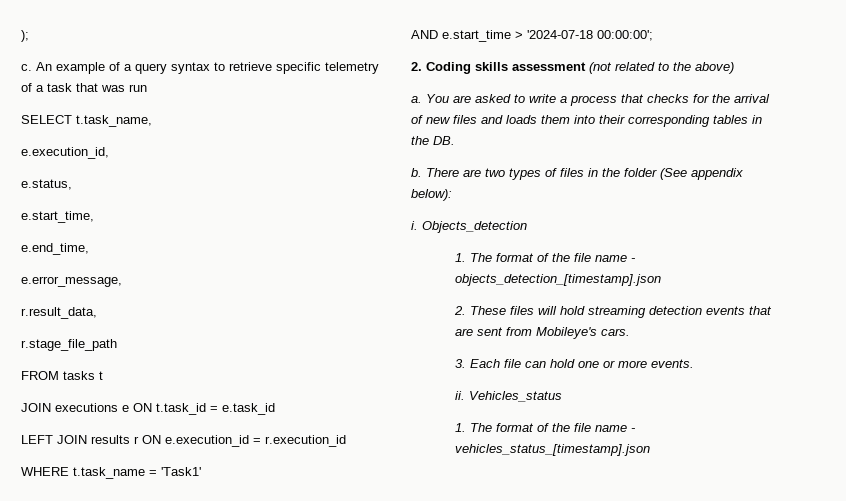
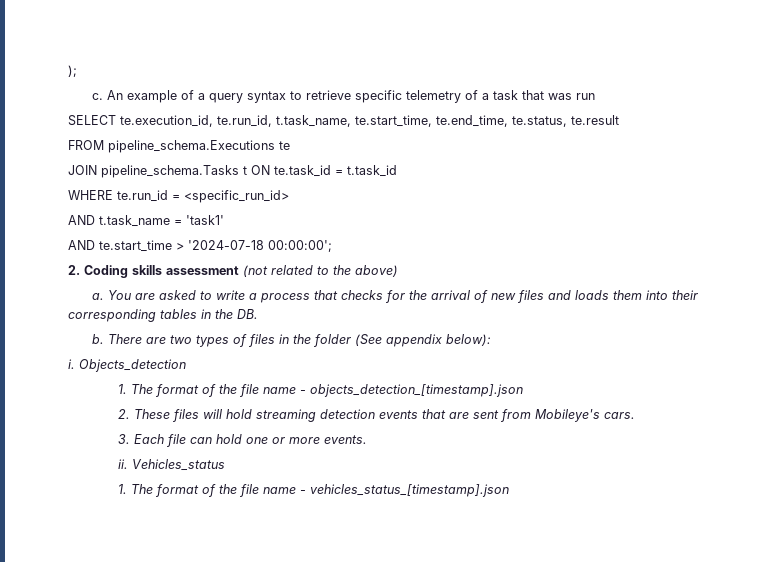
(72, 119) none -> [120,115,272,127] te.execution_id, te.run_id,
[21,147,109,159] [21,179,72,190] [21,211,94,223] [21,243,89,255] [21,276,122,287] [21,307,97,319] [21,339,117,351] // e.execution_id, // e.status, // e.start_time, // e.end_time, // e.error_message, // r.result_data, // r.stage_file_path -> [355,115,619,127] te.start_time, te.end_time, te.status, te.result
[63,371,103,380] [21,403,275,415] [21,435,346,447] [21,467,69,476] tasks t // JOIN executions e ON t.task_id = e.task_id // LEFT JOIN results r ON e.execution_id = r.execution_id // WHERE -> [108,140,290,153] [68,165,397,178] [68,190,289,203] [68,215,95,225] pipeline_schema.Executions te // JOIN pipeline_schema.Tasks t ON te.task_id = t.task_id // WHERE te.run_id = <specific_run_id> // AND
[161,467,201,476] [411,30,511,42] 'Task1' // AND e.start_time -> [186,215,224,225] [68,240,172,252] 'task1' // AND te.start_time

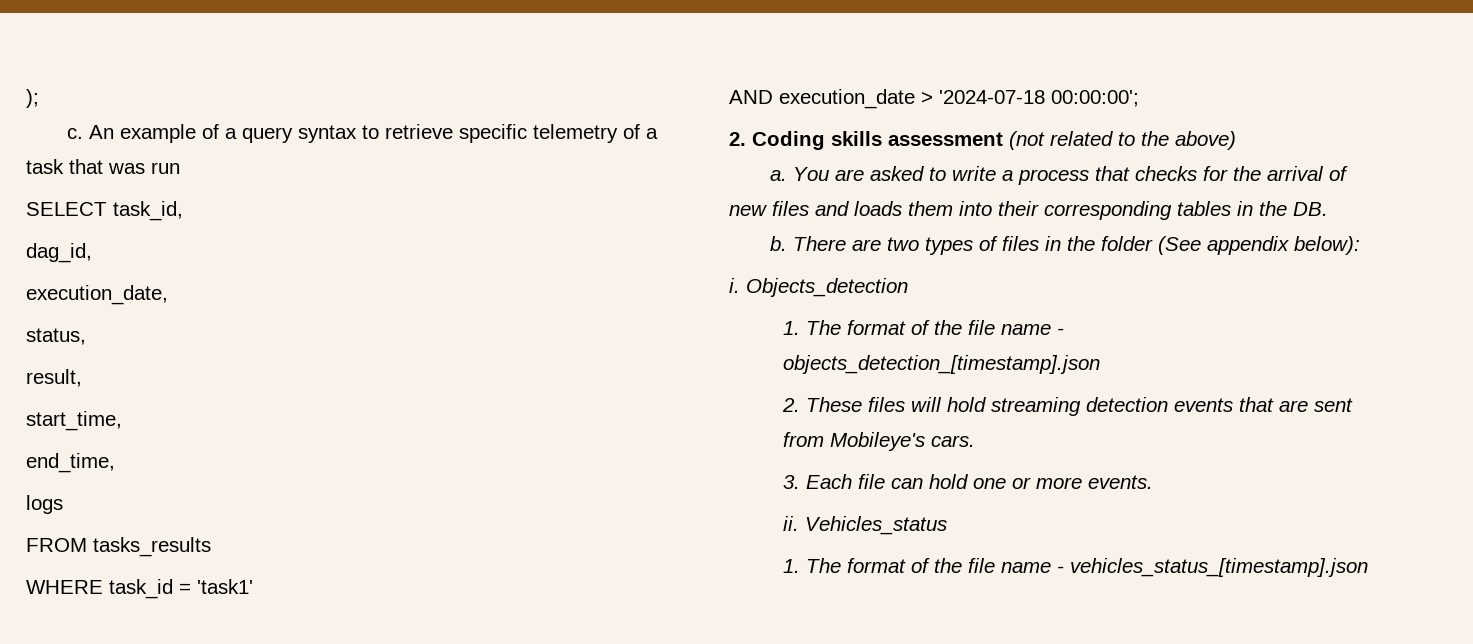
[120,115,619,127] [68,140,290,153] [68,165,397,178] [68,190,289,203] [68,215,170,227] te.execution_id, te.run_id, t.task_name, te.start_time, te.end_time, te.status, te.result // FROM pipeline_schema.Executions te // JOIN pipeline_schema.Tasks t ON te.task_id = t.task_id // WHERE te.run_id = <specific_run_id> // AND t.task_name -> [113,201,183,221] [26,243,92,263] [26,285,168,305] [26,328,86,345] [26,369,82,387] [26,411,122,431] [26,453,115,473] [26,495,63,514] [26,537,211,557] [26,579,173,599] task_id, // dag_id, // execution_date, // status, // result, // start_time, // end_time, // logs // FROM tasks_results // WHERE task_id
[99,240,172,252] te.start_time -> [779,89,915,109] execution_date

